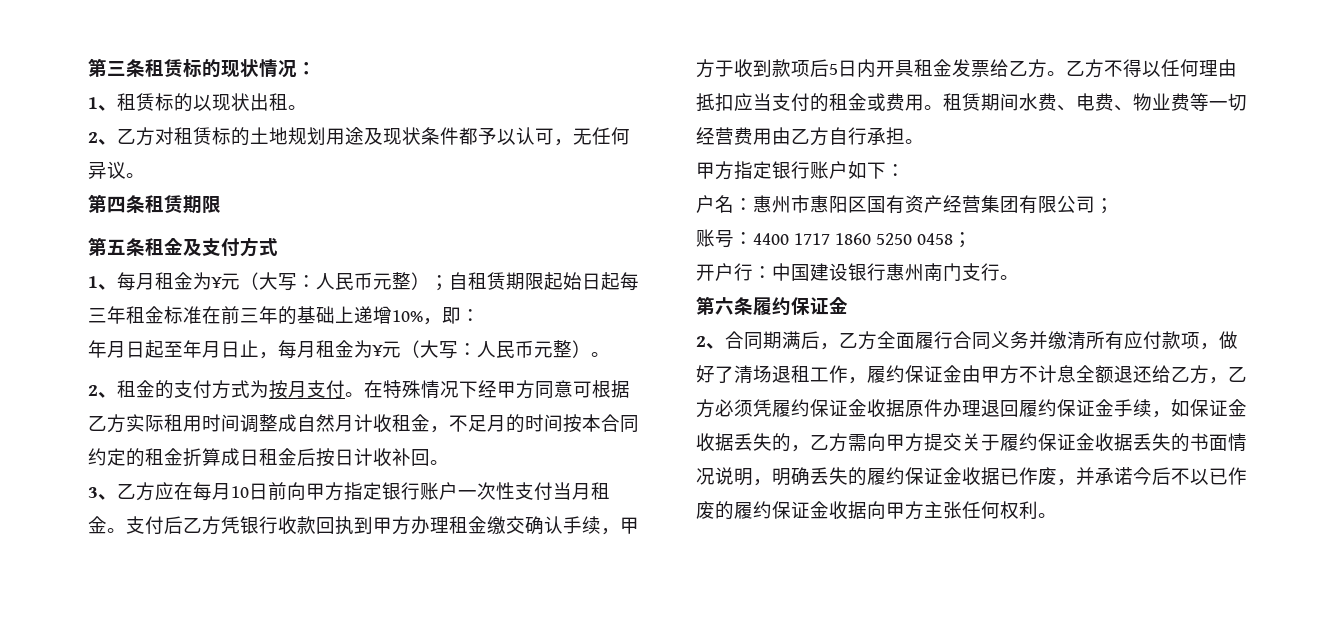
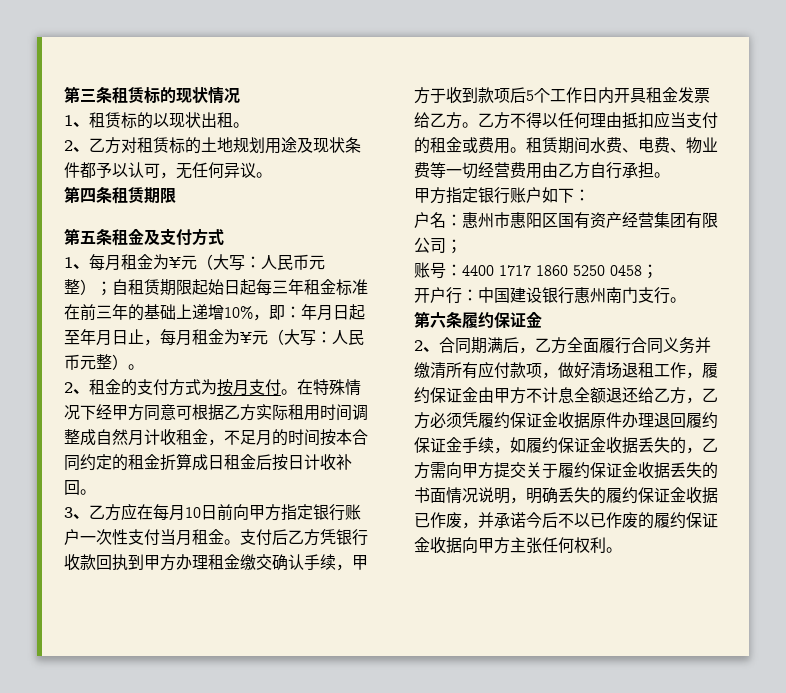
[297,62,316,75] ： -> (240, 95) none
(480, 315) // -> (301, 312) none
(838, 69) none -> [534,87,582,103] 个工作
[715,366,734,383] 了 -> (590, 370) none
(1190, 408) none -> [526,437,558,454] 履约

